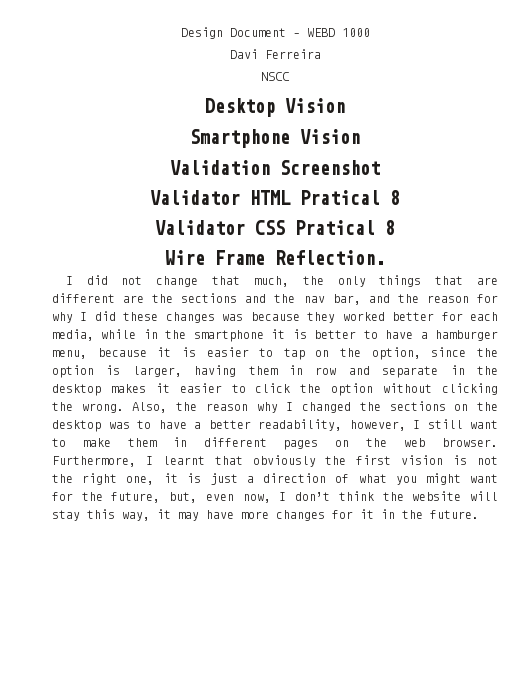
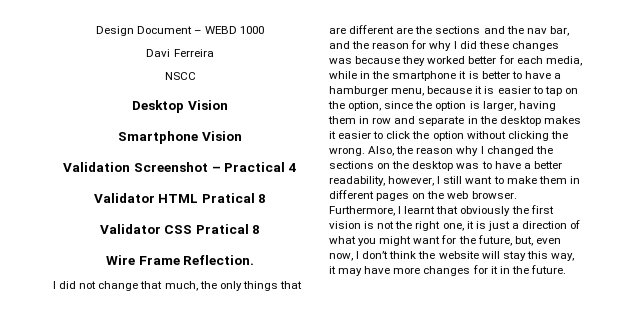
(380, 167) none -> [211,162,297,172] – Practical 4

